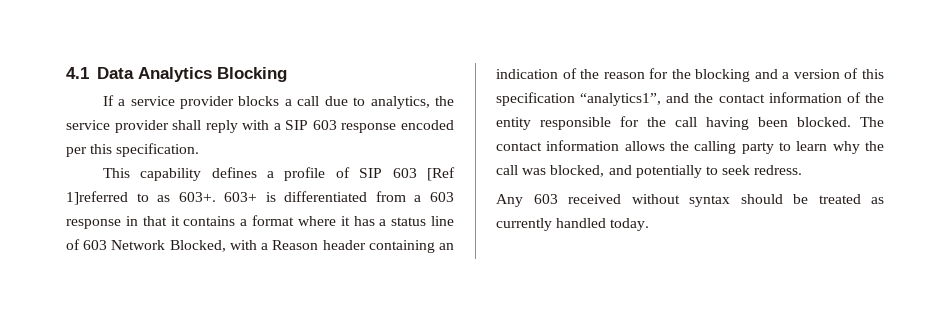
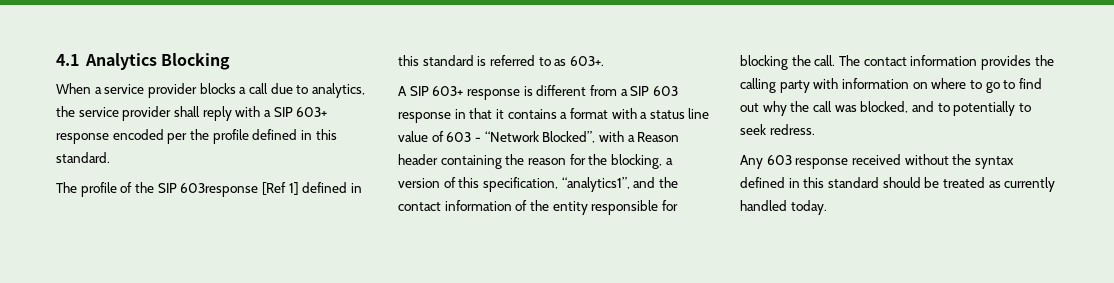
[96,67,134,79] Data -> (79, 60) none
[102,95,114,106] If -> [56,83,91,94] When
[312,120,337,130] 603 -> [296,107,328,117] 603+
[90,143,200,157] [102,167,455,181] [66,191,368,205] this specification. // This capability defines a profile of SIP 603 [Ref 1]referred to as 603+. 603+ is differentiated -> [189,129,337,144] [56,152,110,163] [56,182,362,197] [398,55,604,66] [398,85,587,100] the profile defined in this standard. // The profile of the SIP 603response [Ref 1] defined in this standard is referred to as 603+. // A SIP 603+ response is different
(422, 198) none -> [630,86,650,96] SIP
[297,216,375,226] where it has -> [611,108,637,119] with
(454, 221) none -> [398,131,428,142] value
[111,240,226,252] Network Blocked, -> [474,131,596,143] - “Network Blocked”,
[439,243,454,250] [496,68,577,79] an indication of -> (502, 162) none
[695,69,778,82] blocking and -> [610,154,662,169] blocking,
[496,92,575,106] specification -> [482,177,558,192] specification,
[647,117,851,130] the call having been blocked. -> [740,55,836,70] blocking the call.
[624,141,665,151] allows -> [980,55,1031,70] provides
[779,141,828,151] to learn -> [813,78,1042,93] [740,103,759,112] with information on where to go to find out
(632, 170) none -> [937,103,950,112] to
(558, 199) none -> [795,158,849,169] response
[689,195,730,207] syntax -> [952,154,1014,169] [740,177,879,188] the syntax defined in this standard

